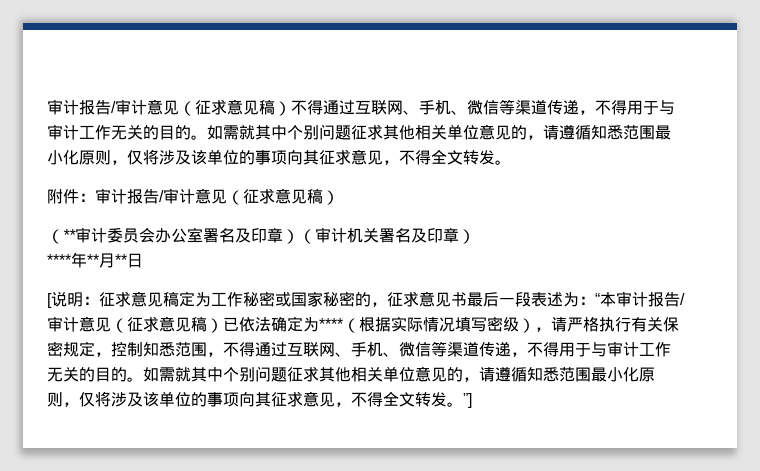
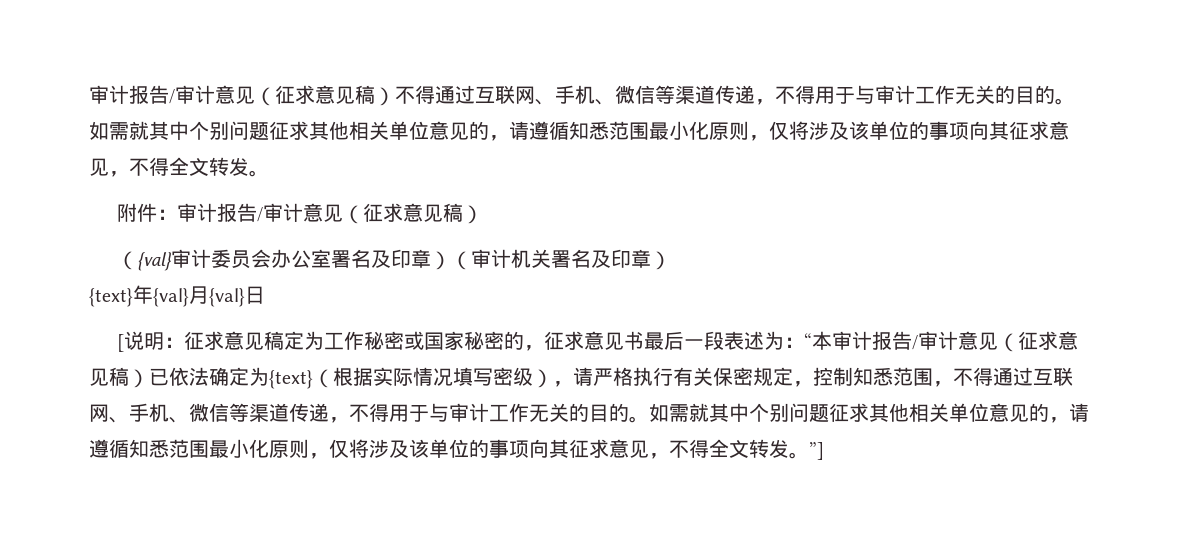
[63,229,76,241] ** -> [137,252,173,271] {val}
[47,252,127,268] ****年**月** -> [89,285,245,307] {text}年{val}月{val}
[319,318,343,330] **** -> [269,370,313,389] {text}

